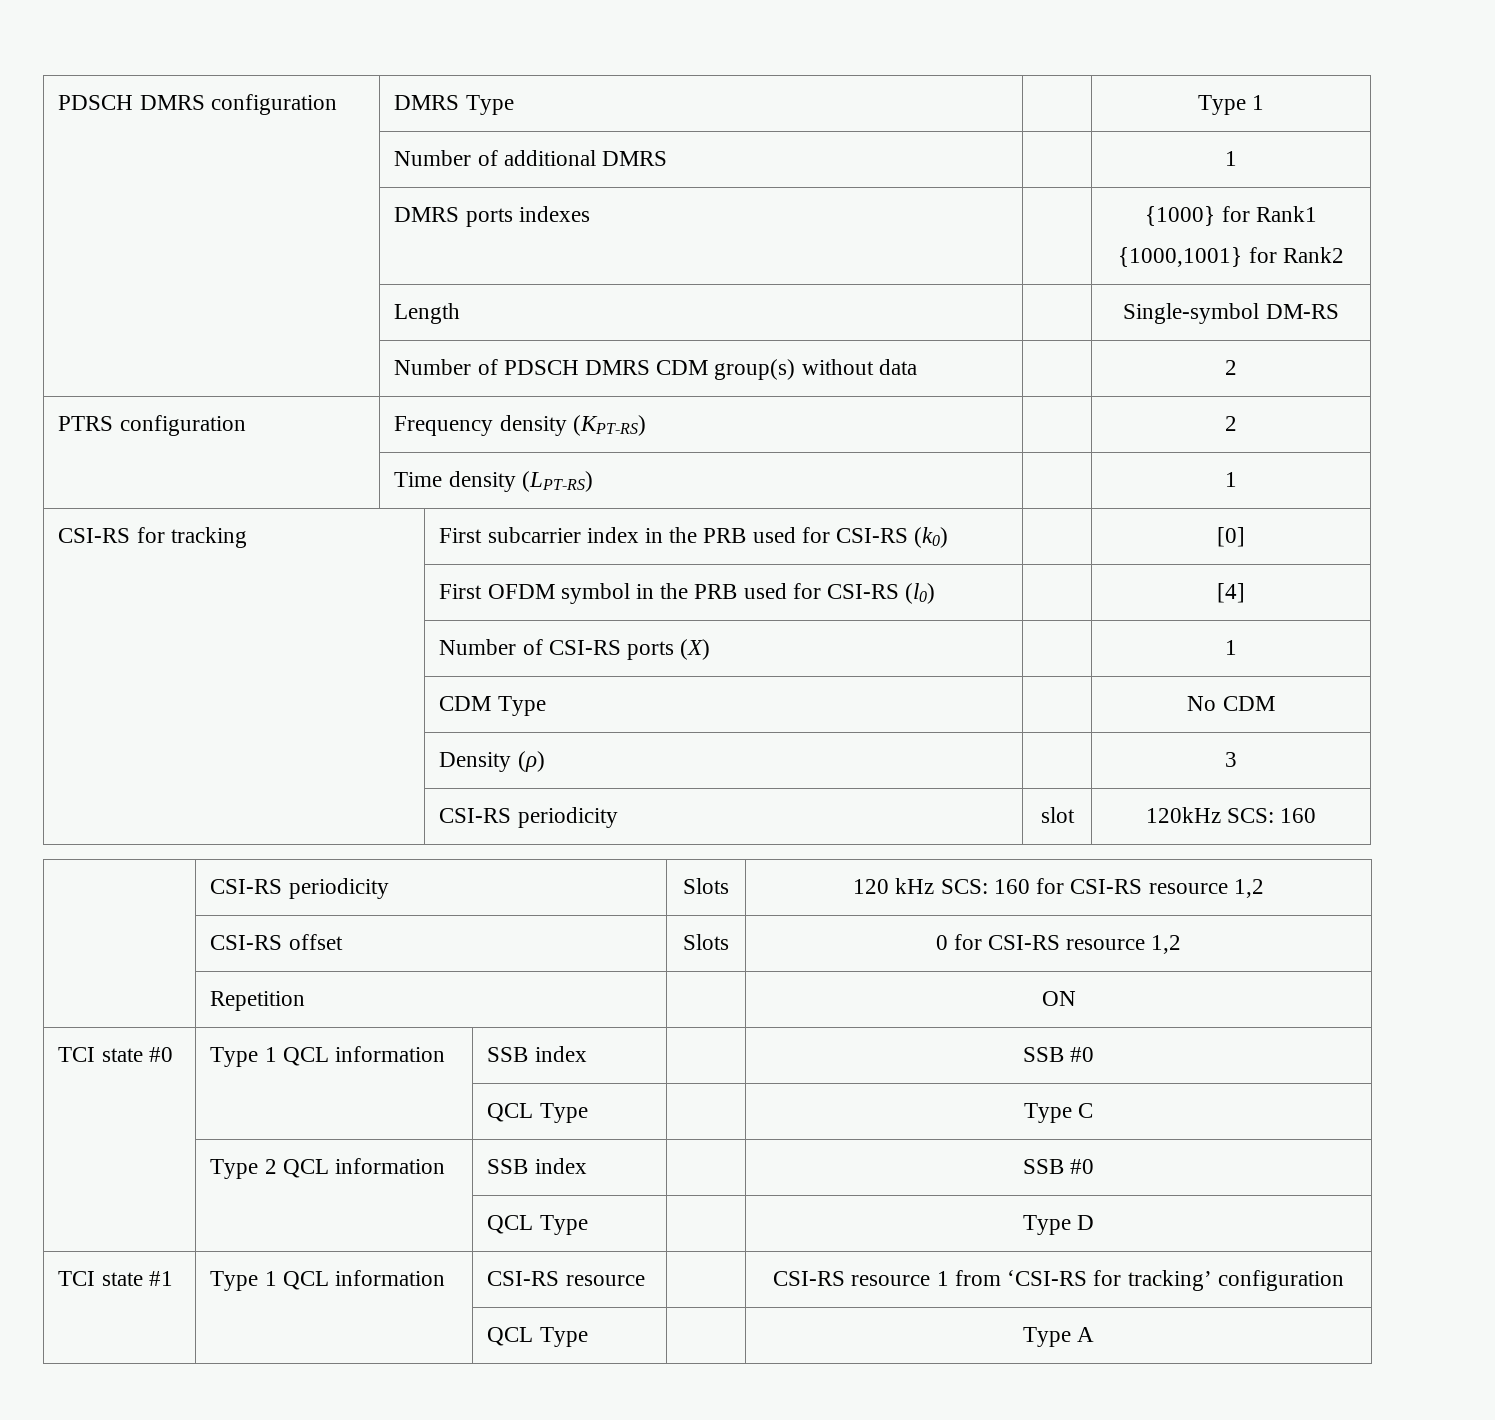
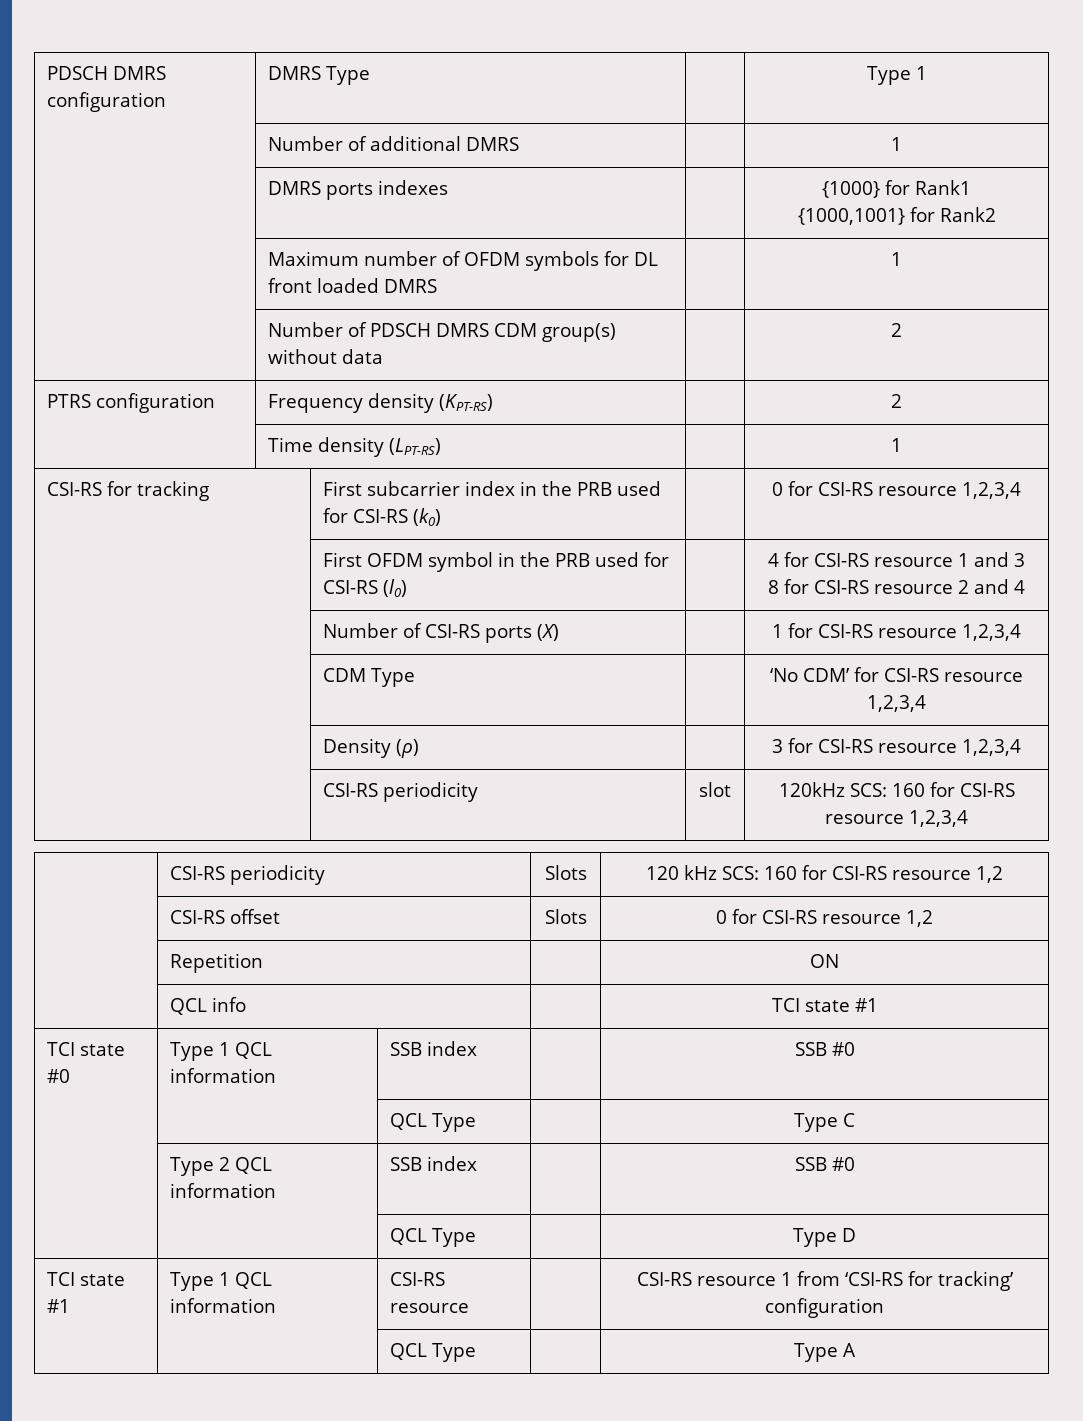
[394,303,461,324] [1123,303,1339,324] Length | | Single-symbol DM-RS -> [268,251,659,271] [268,278,438,293] [891,252,902,266] Maximum number of OFDM symbols for DL front loaded DMRS | | 1
[1217,527,1245,547] [0] -> [772,481,1021,499] 0 for CSI-RS resource 1,2,3,4
[1217,583,1245,603] [4] -> [768,552,1025,567] [768,579,1025,594] 4 for CSI-RS resource 1 and 3 // 8 for CSI-RS resource 2 and 4
[439,696,546,716] [1187,696,1275,711] // | CDM Type | | No CDM -> [788,623,1021,641] [323,668,416,687] [770,667,1023,682] [867,695,926,712] for CSI-RS resource 1,2,3,4 // | CDM Type | | ‘No CDM’ for CSI-RS resource 1,2,3,4
(1237, 759) none -> [788,738,1021,756] for CSI-RS resource 1,2,3,4
(1317, 815) none -> [929,782,1015,797] [825,810,968,827] for CSI-RS resource 1,2,3,4
(1076, 998) none -> [170,997,247,1015] [771,998,878,1012] // | QCL info | | TCI state #1

